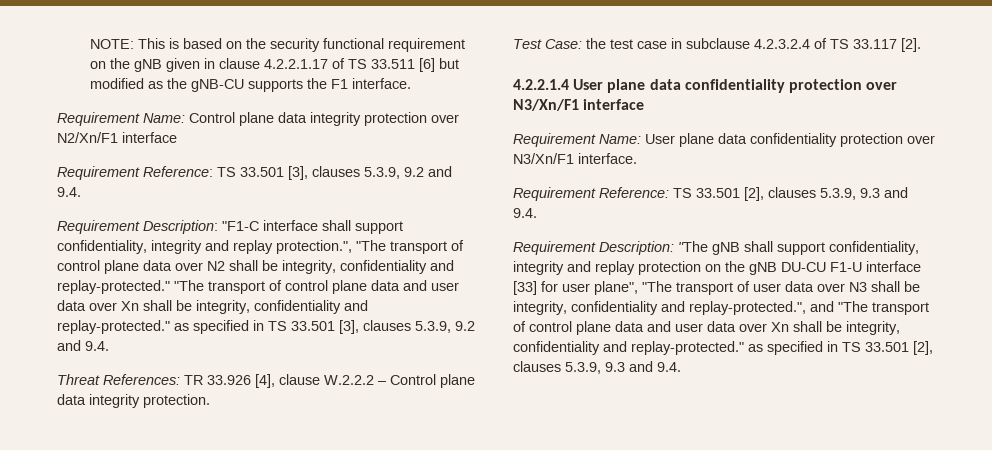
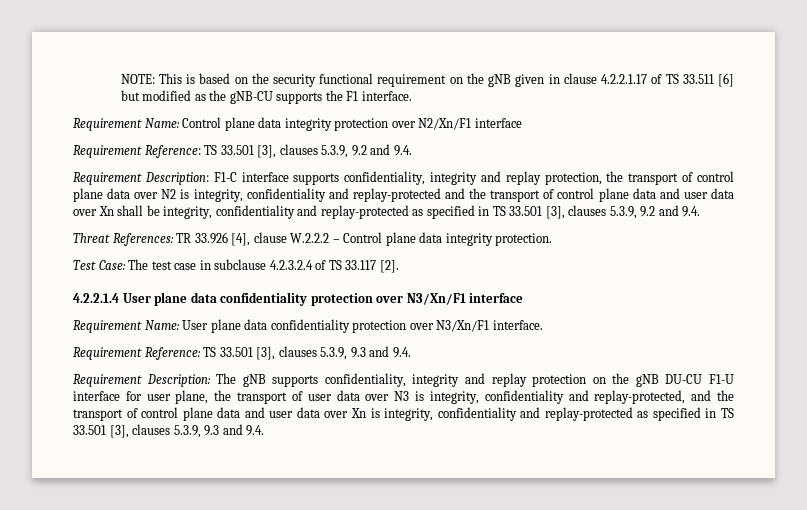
[222,220,403,234] [57,240,386,254] "F1-C interface shall support confidentiality, integrity and replay protection.", "The -> [213,171,624,185] F1-C interface supports confidentiality, integrity and replay protection, the
[229,260,454,274] [57,280,204,294] shall be integrity, confidentiality and replay-protected." "The -> [180,188,487,202] is integrity, confidentiality and replay-protected and the
[57,320,170,334] replay-protected." -> [320,205,409,219] replay-protected
[586,38,606,49] the -> [128,259,149,270] The
[744,187,764,201] [2], -> [256,347,276,360] [3],
[678,241,825,255] "The gNB shall support -> [216,373,319,387] The gNB supports
[513,281,537,295] [33] -> (120, 396) none
[594,281,672,295] plane", "The -> [175,390,232,404] plane, the
[871,281,920,292] [513,301,868,315] shall be integrity, confidentiality and replay-protected.", and "The -> [415,390,734,404] is integrity, confidentiality and replay-protected, and the
[793,321,900,335] [513,341,933,355] shall be integrity, confidentiality and replay-protected." as specified in TS 33.501 [2], -> [370,407,734,421] [73,425,129,438] is integrity, confidentiality and replay-protected as specified in TS 33.501 [3],

